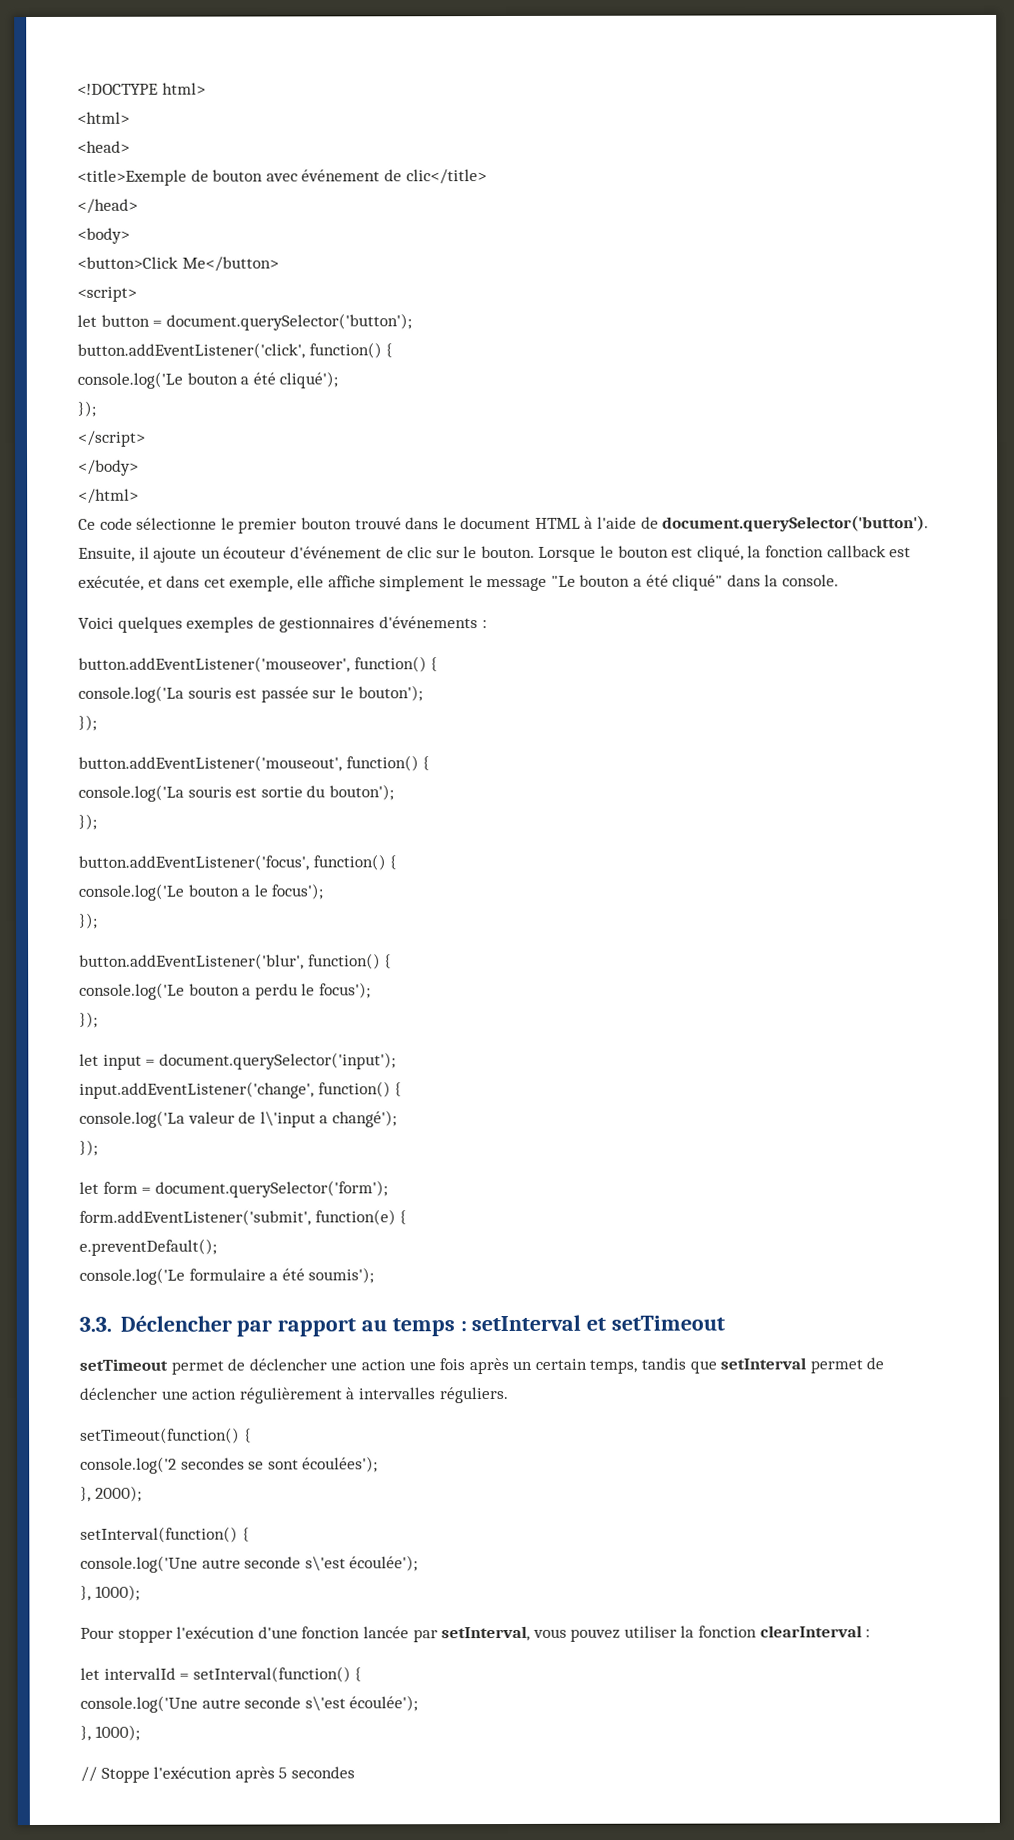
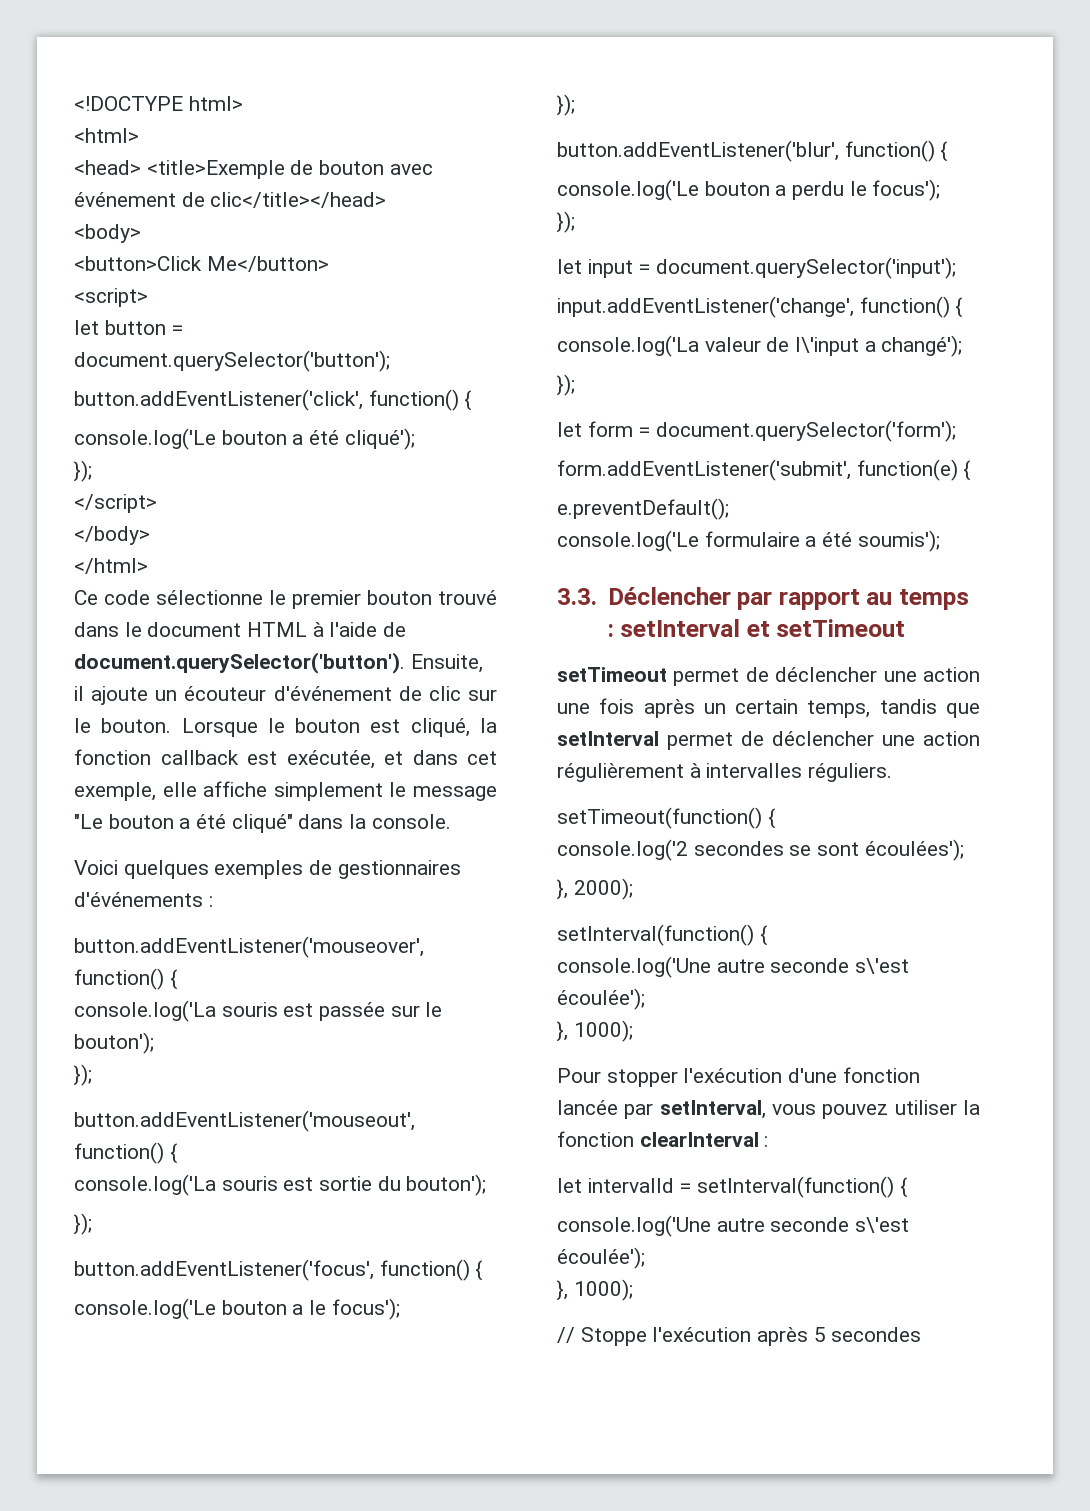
(130, 146) // -> (141, 167) none
[405,169,487,185] [77,198,138,214] clic</title> // </head> -> [210,192,387,208] clic</title></head>

